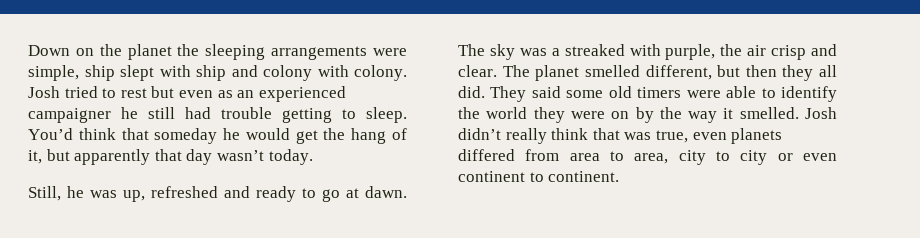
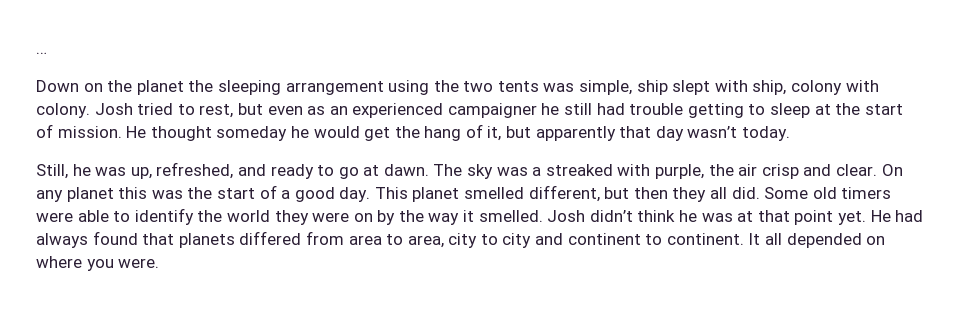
(28, 50) none -> [36,52,47,54] … //
[271,46,407,60] arrangements were -> [285,80,575,95] arrangement using the two tents was
[196,65,258,81] ship and -> [752,80,787,95] ship,
[120,88,147,98] rest -> [199,104,234,118] rest,
[366,107,407,123] [28,128,149,140] sleep. You’d think that -> [770,103,903,118] [36,124,212,141] sleep at the start of mission. He thought
[151,186,218,198] refreshed -> [156,162,234,179] refreshed,
[502,65,530,77] The -> [881,164,903,176] [36,185,408,202] On any planet this was the start of a good day. This
[490,86,604,102] They said some -> [764,187,809,199] Some
[505,128,727,144] really think that was true, even -> [637,210,924,225] [36,231,175,248] think he was at that point yet. He had always found that
[777,153,837,161] or even -> [535,233,564,245] and
(620, 176) none -> [748,233,886,248] [36,256,160,271] It all depended on where you were.

